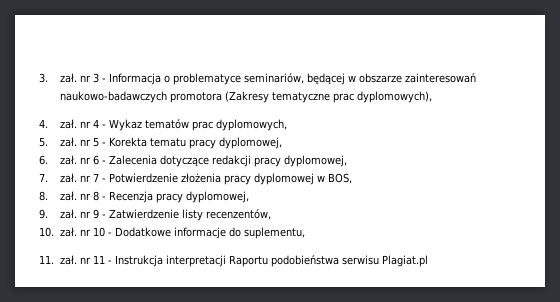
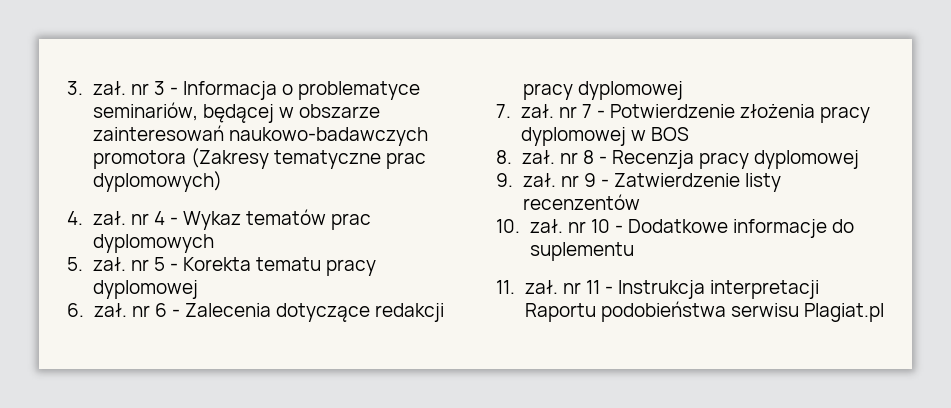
[356,91,432,103] dyplomowych), -> [92,171,222,192] dyplomowych)
[215,119,287,131] dyplomowych, -> [92,234,214,253] dyplomowych
[218,137,282,149] dyplomowej, -> [92,280,198,299] dyplomowej
[283,155,347,167] dyplomowej, -> [577,81,683,100] dyplomowej
[327,173,352,184] BOS, -> [650,127,689,141] BOS
[185,191,249,203] dyplomowej, -> [754,150,860,169] dyplomowej
[205,209,271,220] recenzentów, -> [522,194,640,210] recenzentów
[243,227,305,239] suplementu, -> [529,242,634,261] suplementu

